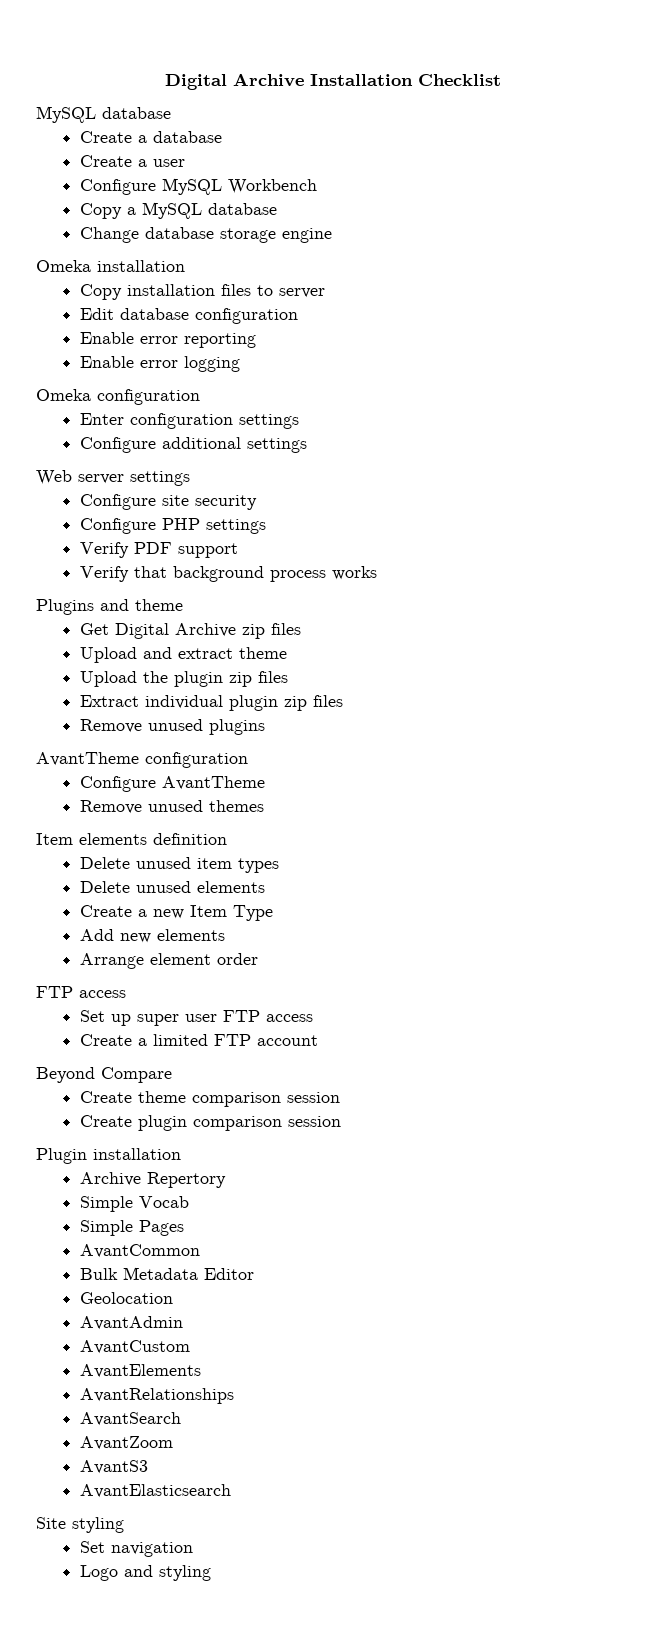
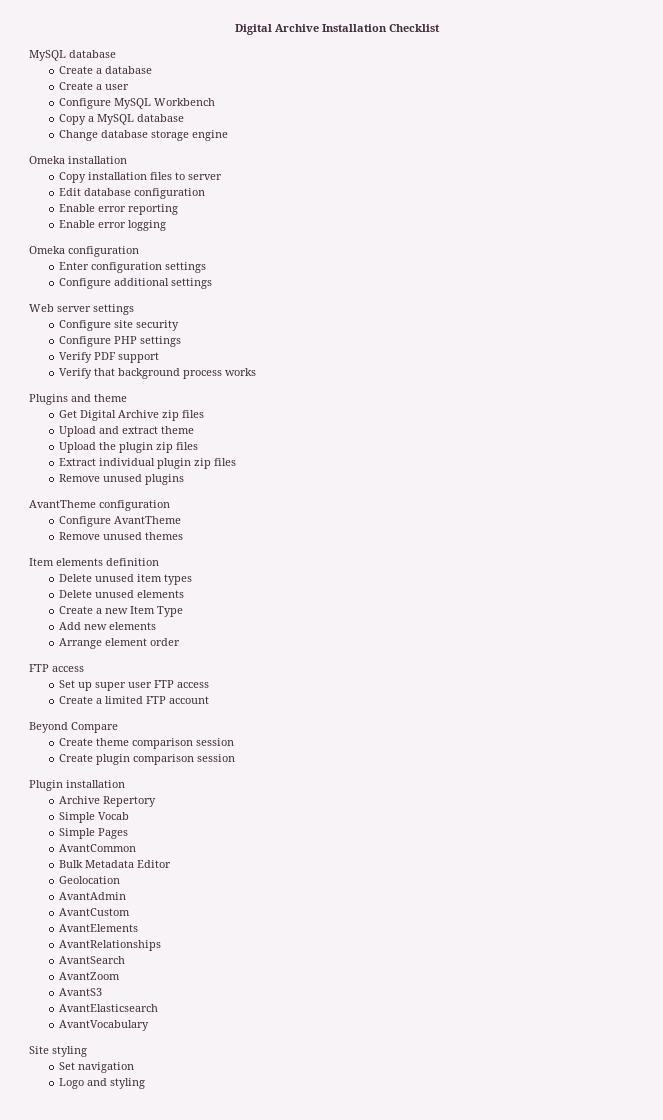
(231, 1491) none -> [59,1020,150,1031] // AvantVocabulary

